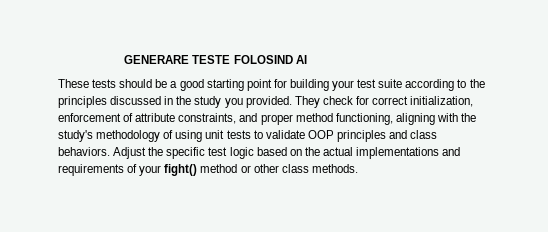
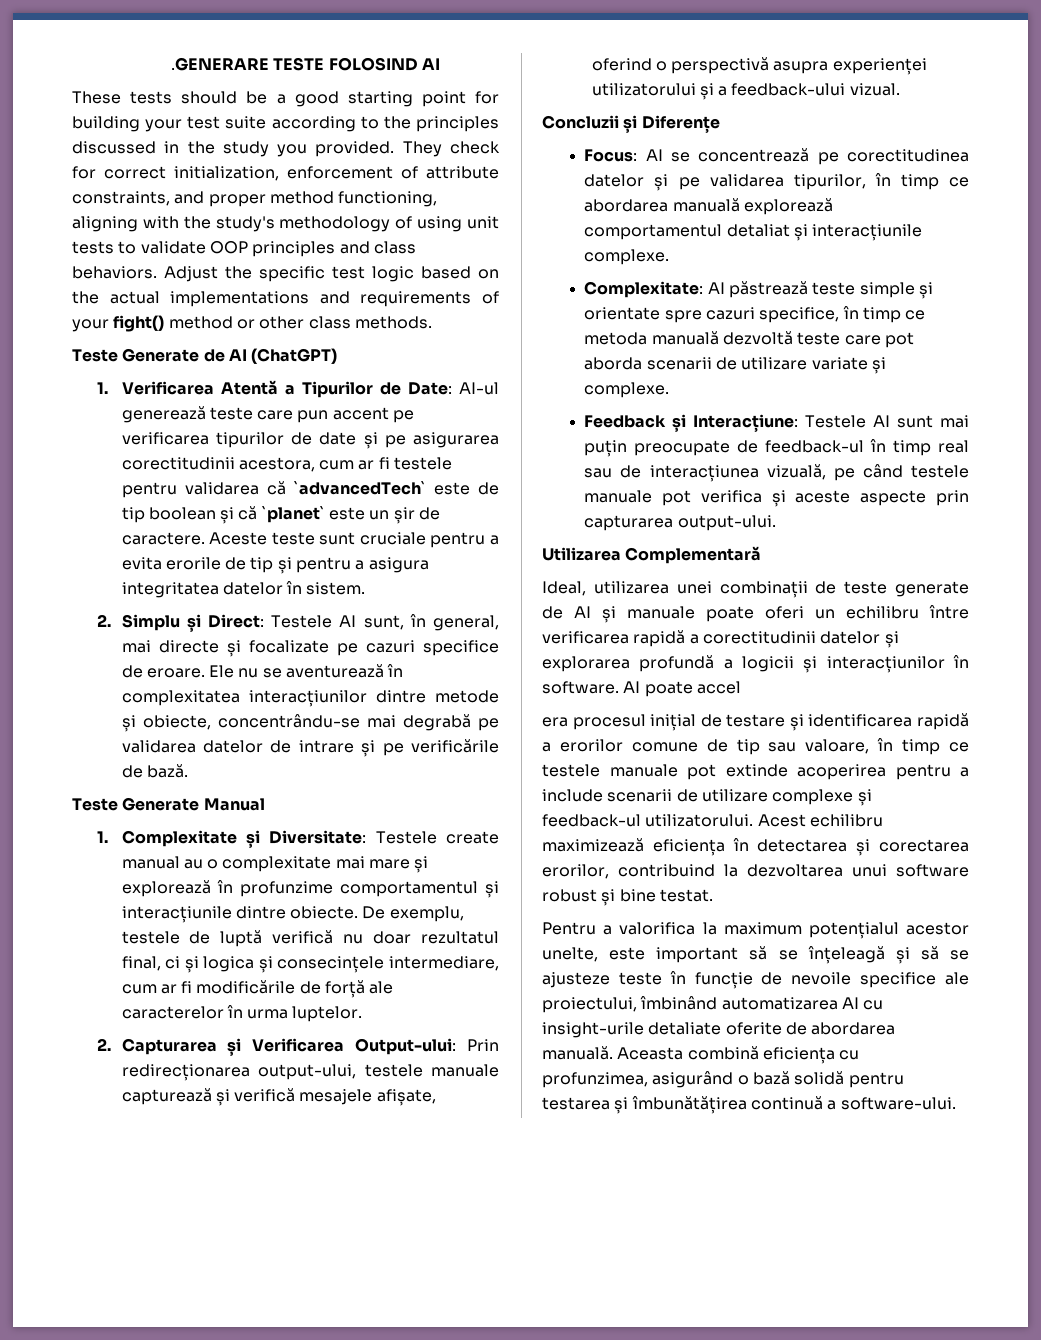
[124,55,190,64] GENERARE -> [171,57,270,71] .GENERARE
(358, 168) none -> [72,348,338,364] [96,380,499,398] [121,406,415,423] [121,432,500,449] [121,457,453,472] [121,481,499,498] [121,506,441,524] [121,532,499,548] [121,557,429,574] [121,581,366,598] [96,614,499,632] [121,640,499,657] [121,664,404,678] [121,690,499,707] [121,714,499,732] [121,739,499,757] [121,764,188,778] [72,797,265,811] [96,830,499,848] [121,856,429,873] [121,880,499,898] [121,906,464,923] [121,930,499,947] [121,956,499,973] [121,980,394,998] [121,1005,363,1022] [96,1038,499,1056] [121,1064,499,1081] [121,1088,436,1106] [591,57,927,75] [591,83,900,100] [542,115,720,133] [584,148,969,165] [584,173,969,191] [584,198,833,215] [584,224,923,241] [584,249,670,265] [584,281,933,299] [584,306,926,323] [584,331,914,348] [584,357,886,374] [584,382,670,398] [584,414,969,432] [584,439,969,457] [584,464,969,482] [584,490,970,507] [584,515,776,531] [542,546,762,564] [542,581,969,598] [542,605,969,623] [542,630,899,648] [542,655,969,673] [542,681,741,697] [542,713,969,731] [542,738,969,755] [542,764,969,780] [542,789,872,806] [542,814,883,827] [542,838,969,856] [542,864,969,879] [542,889,713,906] [542,922,970,939] [542,946,969,964] [542,971,969,989] [542,996,884,1013] [542,1022,896,1038] [542,1046,860,1064] [542,1071,904,1088] [542,1096,956,1114] // Teste Generate de AI (ChatGPT) // 1. Verificarea Atentă a Tipurilor de Date: AI-ul generează teste care pun accent pe verificarea tipurilor de date și pe asigurarea corectitudinii acestora, cum ar fi testele pentru validarea că `advancedTech` este de tip boolean și că `planet` este un șir de caractere. Aceste teste sunt cruciale pentru a evita erorile de tip și pentru a asigura integritatea datelor în sistem. // 2. Simplu și Direct: Testele AI sunt, în general, mai directe și focalizate pe cazuri specifice de eroare. Ele nu se aventurează în complexitatea interacțiunilor dintre metode și obiecte, concentrându-se mai degrabă pe validarea datelor de intrare și pe verificările de bază. // Teste Generate Manual // 1. Complexitate și Diversitate: Testele create manual au o complexitate mai mare și explorează în profunzime comportamentul și interacțiunile dintre obiecte. De exemplu, testele de luptă verifică nu doar rezultatul final, ci și logica și consecințele intermediare, cum ar fi modificările de forță ale caracterelor în urma luptelor. // 2. Capturarea și Verificarea Output-ului: Prin redirecționarea output-ului, testele manuale capturează și verifică mesajele afișate, oferind o perspectivă asupra experienței utilizatorului și a feedback-ului vizual. // Concluzii și Diferențe // Focus: AI se concentrează pe corectitudinea datelor și pe validarea tipurilor, în timp ce abordarea manuală explorează comportamentul detaliat și interacțiunile complexe. // Complexitate: AI păstrează teste simple și orientate spre cazuri specifice, în timp ce metoda manuală dezvoltă teste care pot aborda scenarii de utilizare variate și complexe. // Feedback și Interacțiune: Testele AI sunt mai puțin preocupate de feedback-ul în timp real sau de interacțiunea vizuală, pe când testele manuale pot verifica și aceste aspecte prin capturarea output-ului. // Utilizarea Complementară // Ideal, utilizarea unei combinații de teste generate de AI și manuale poate oferi un echilibru între verificarea rapidă a corectitudinii datelor și explorarea profundă a logicii și interacțiunilor în software. AI poate accel // era procesul inițial de testare și identificarea rapidă a erorilor comune de tip sau valoare, în timp ce testele manuale pot extinde acoperirea pentru a include scenarii de utilizare complexe și feedback-ul utilizatorului. Acest echilibru maximizează eficiența în detectarea și corectarea erorilor, contribuind la dezvoltarea unui software robust și bine testat. // Pentru a valorifica la maximum potențialul acestor unelte, este important să se înțeleagă și să se ajusteze teste în funcție de nevoile specifice ale proiectului, îmbinând automatizarea AI cu insight-urile detaliate oferite de abordarea manuală. Aceasta combină eficiența cu profunzimea, asigurând o bază solidă pentru testarea și îmbunătățirea continuă a software-ului.

